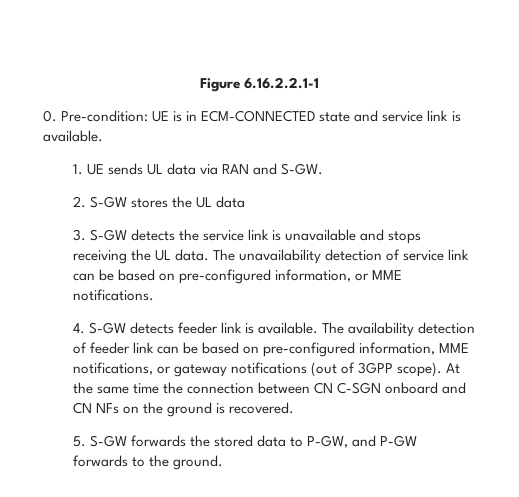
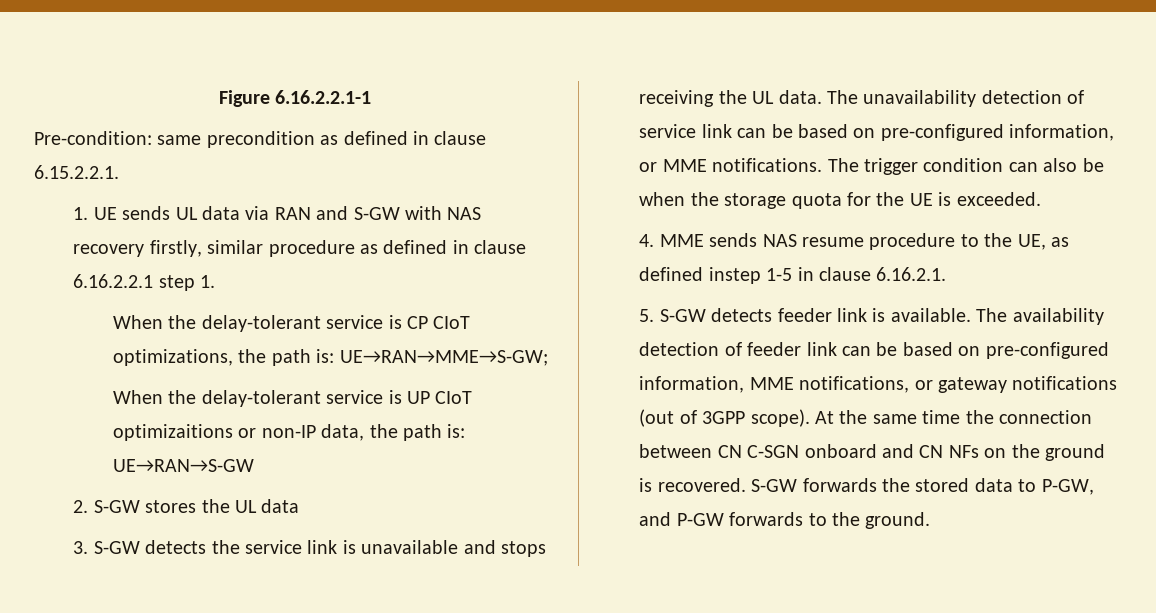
[43,110,461,122] [43,130,103,142] 0. Pre-condition: UE is in ECM-CONNECTED state and service link is available. -> [34,131,487,148] [34,165,119,179] Pre-condition: same precondition as defined in clause 6.15.2.2.1.
[280,163,323,175] S-GW. -> [353,206,482,220] [73,240,527,257] [73,274,216,291] [112,315,471,332] [112,349,548,366] [112,390,473,407] [112,424,466,441] [112,459,254,472] S-GW with NAS recovery firstly, similar procedure as defined in clause 6.16.2.2.1 step 1. // When the delay-tolerant service is CP CIoT optimizations, the path is: UE→RAN→MME→S-GW; // When the delay-tolerant service is UP CIoT optimizaitions or non-IP data, the path is: UE→RAN→S-GW
[72,323,85,334] // 4. -> [827,158,1104,175] [639,192,1041,209] [639,233,1070,250] [639,267,947,284] [639,309,655,322] The trigger condition can also be when the storage quota for the UE is exceeded. // 4. MME sends NAS resume procedure to the UE, as defined instep 1-5 in clause 6.16.2.1. // 5.
[72,436,86,447] // 5. -> (746, 485) none

